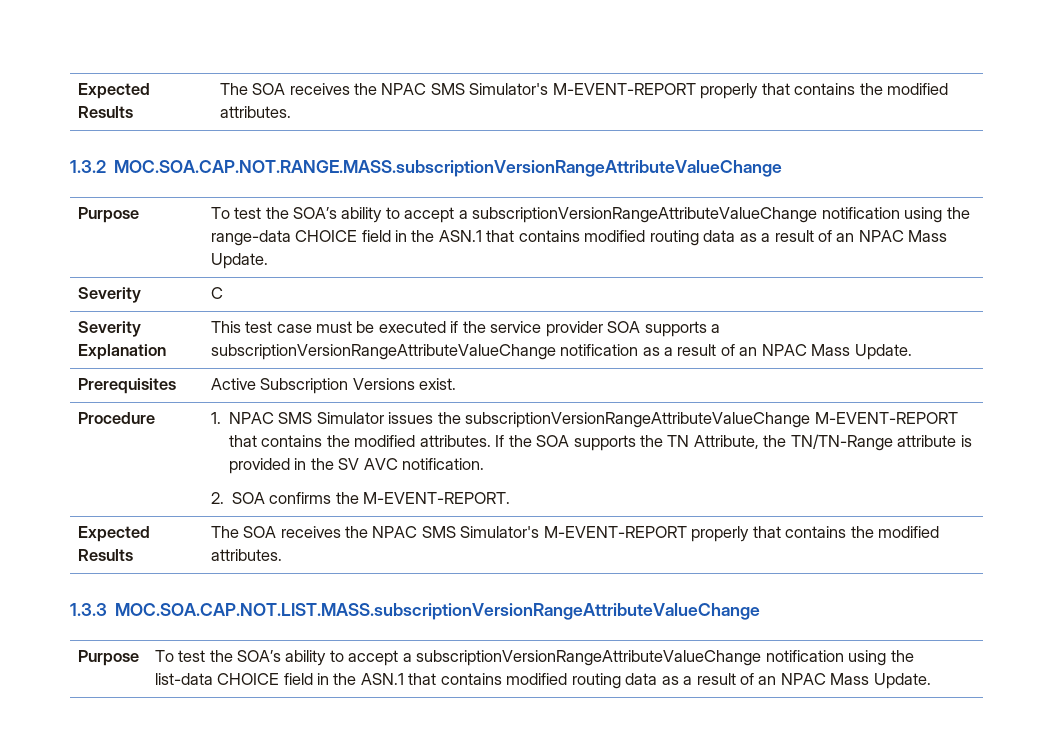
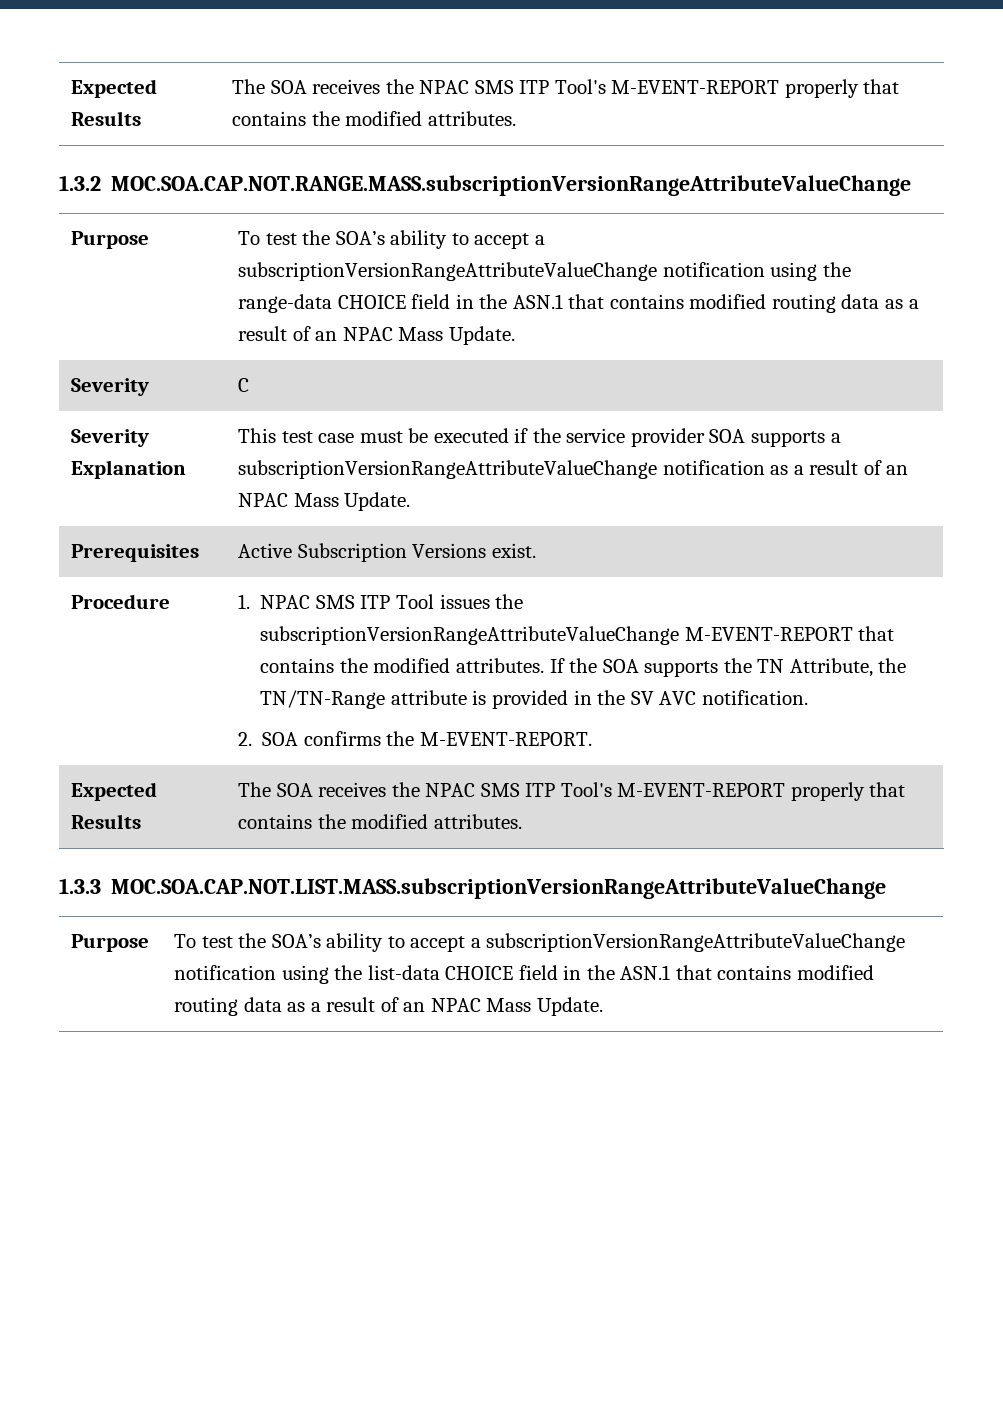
[77,83,150,99] [77,106,133,118] [219,83,549,95] Expected Results | The SOA receives the NPAC SMS Simulator's -> [71,79,158,98] [71,111,142,126] [232,79,606,94] Expected Results | The SOA receives the NPAC SMS ITP Tool's
[316,412,384,424] Simulator -> [360,594,434,609] ITP Tool
[460,526,540,538] Simulator's -> [525,782,612,797] ITP Tool's

